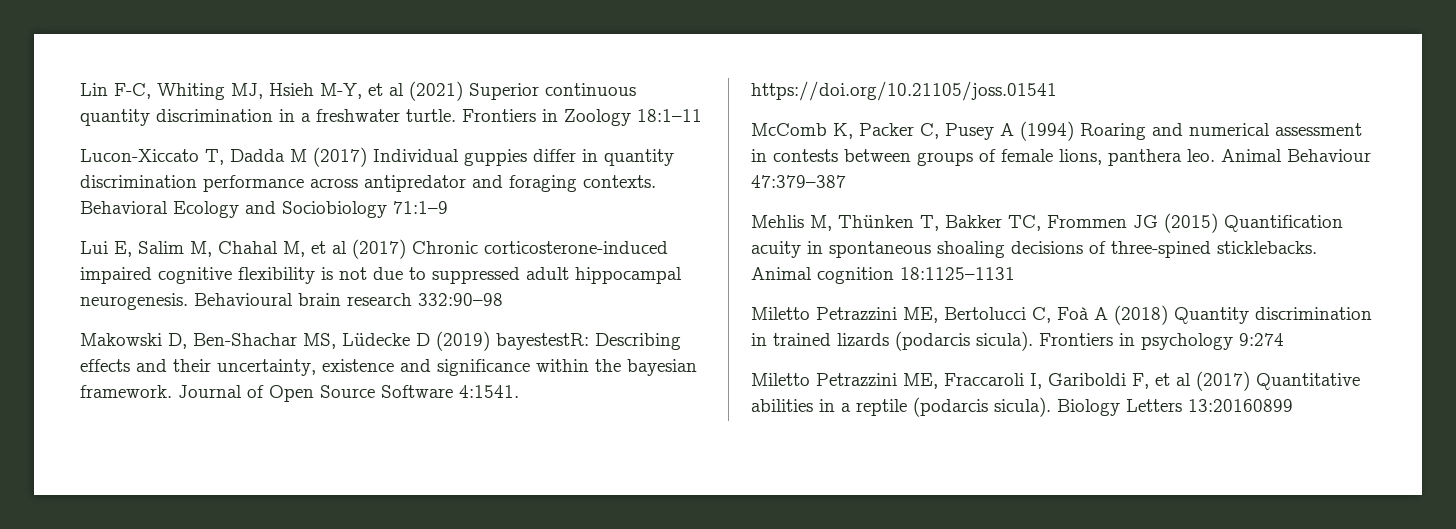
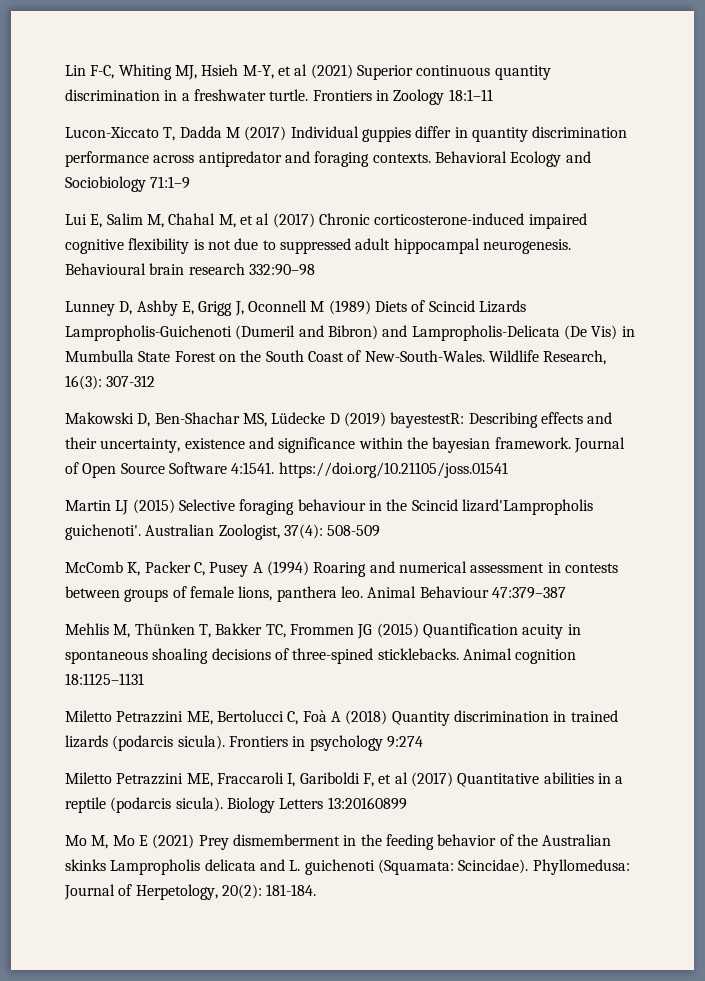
(503, 299) none -> [65,300,526,316] [65,325,635,341] [65,350,607,365] [65,375,156,390] // Lunney D, Ashby E, Grigg J, Oconnell M (1989) Diets of Scincid Lizards Lampropholis-Guichenoti (Dumeril and Bibron) and Lampropholis-Delicata (De Vis) in Mumbulla State Forest on the South Coast of New-South-Wales. Wildlife Research, 16(3): 307-312
(1057, 91) none -> [65,499,593,515] [65,524,381,540] // Martin LJ (2015) Selective foraging behaviour in the Scincid lizard'Lampropholis guichenoti'. Australian Zoologist, 37(4): 508-509
(1293, 405) none -> [65,834,612,850] [65,859,630,875] [64,884,317,900] // Mo M, Mo E (2021) Prey dismemberment in the feeding behavior of the Australian skinks Lampropholis delicata and L. guichenoti (Squamata: Scincidae). Phyllomedusa: Journal of Herpetology, 20(2): 181-184.

